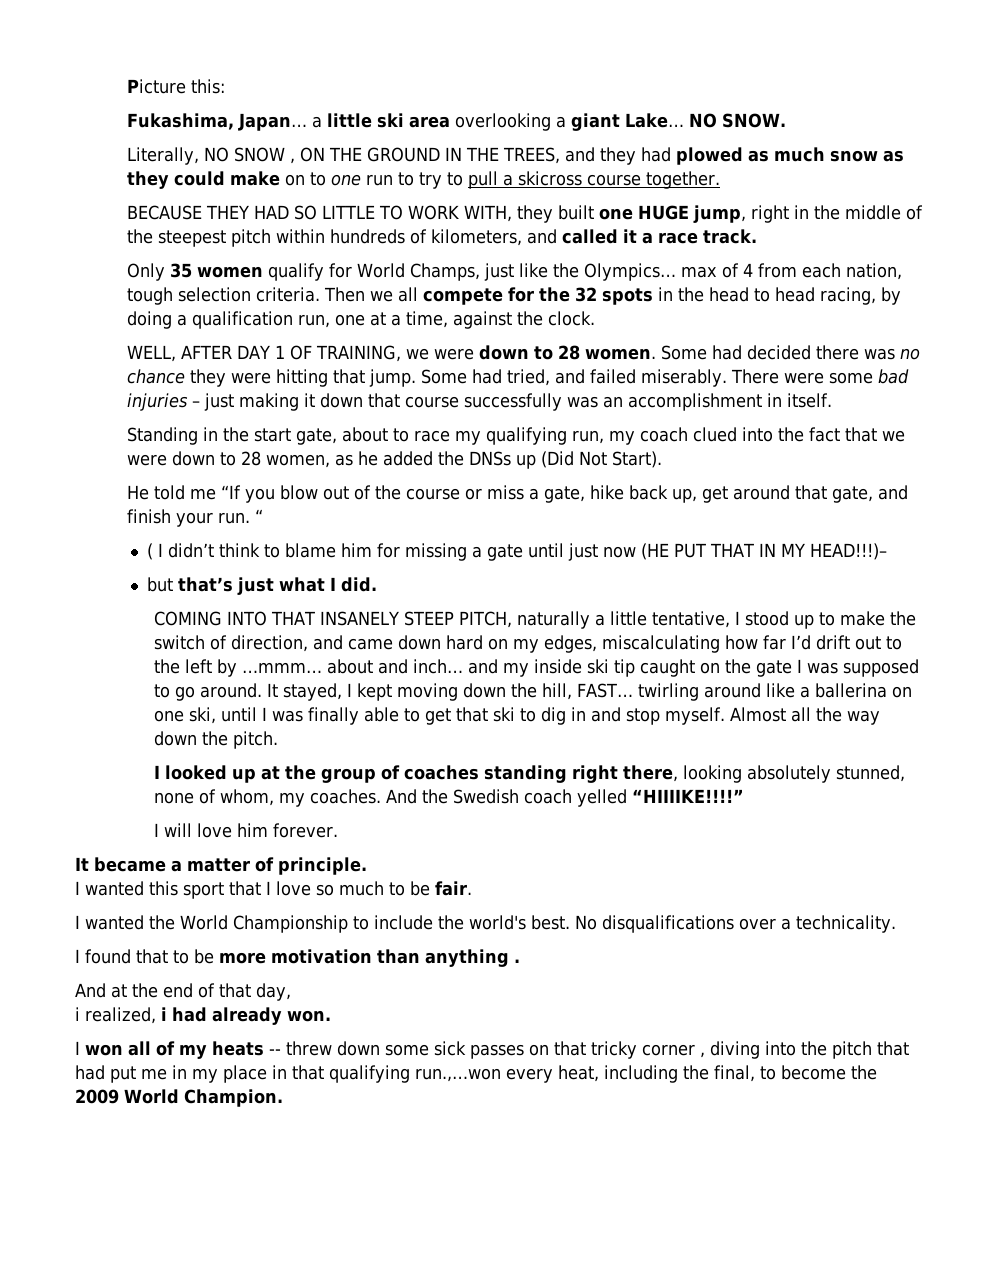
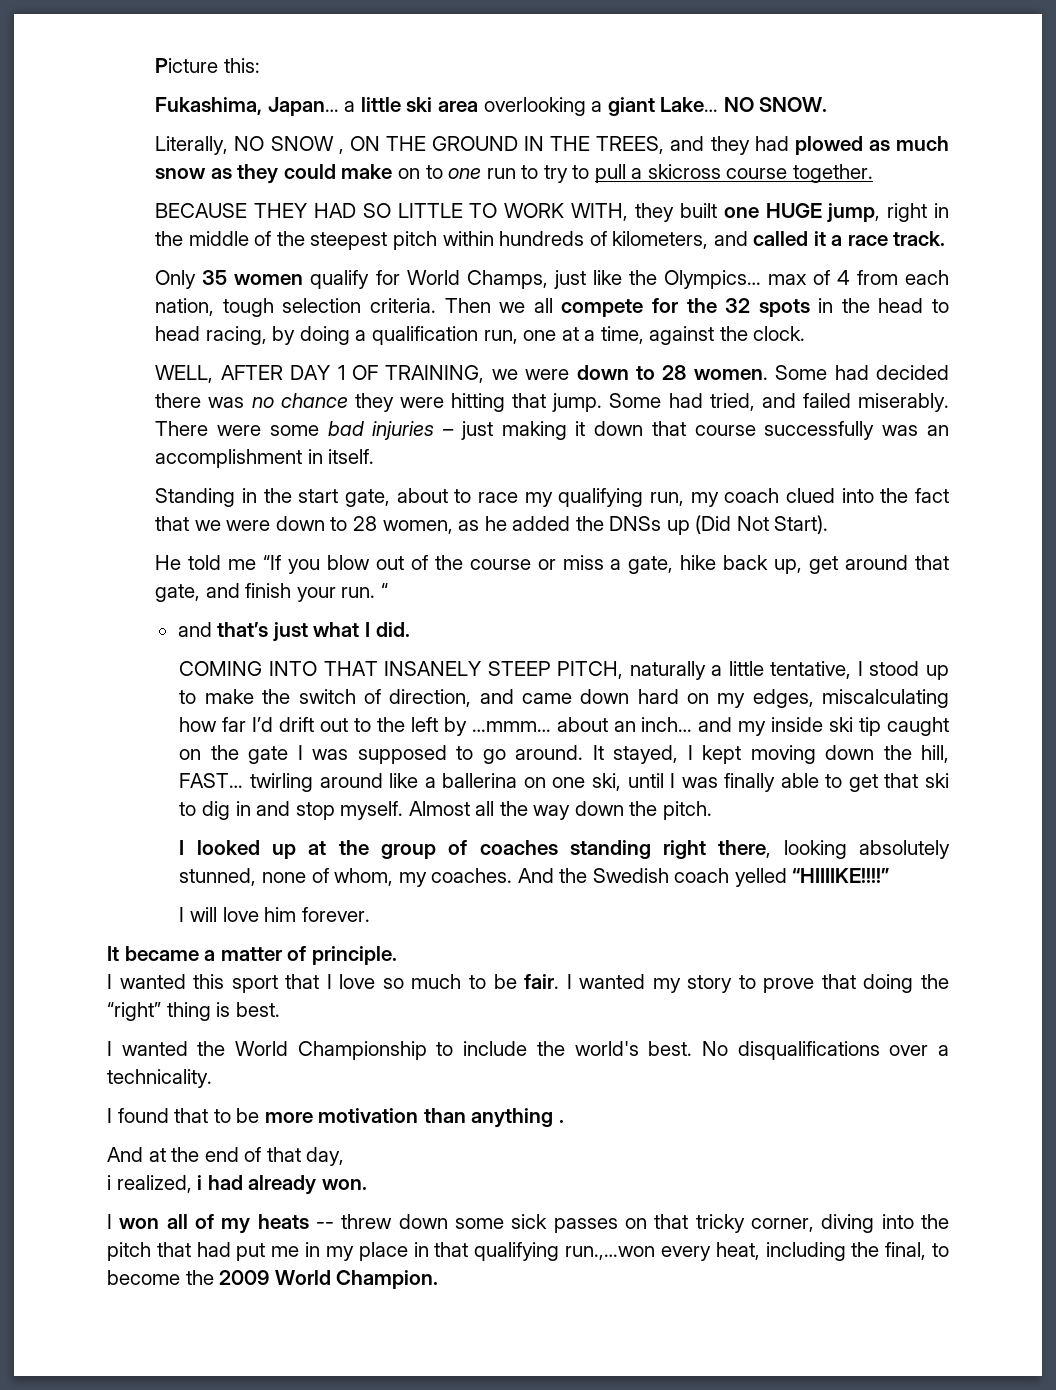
[147,543,888,561] [147,577,174,592] ( I didn’t think to blame him for missing a gate until just now (HE PUT THAT IN MY HEAD!!!)– // but -> [177,622,212,637] and
[377,659,408,674] and -> [613,721,636,732] an
(472, 888) none -> [566,974,949,993] [107,1002,280,1021] I wanted my story to prove that doing the “right” thing is best.
[642,1044,705,1058] corner , -> [751,1218,815,1232] corner,

